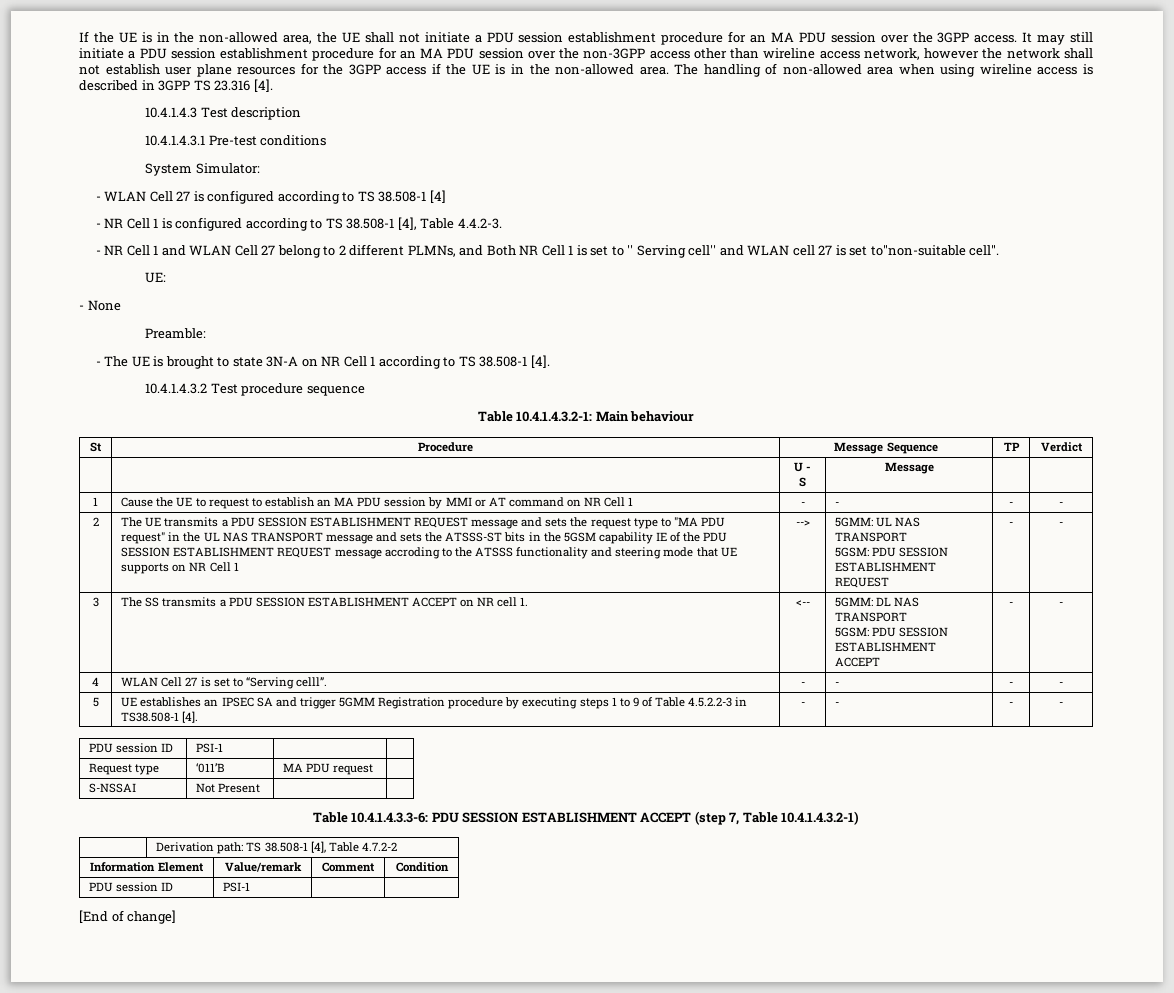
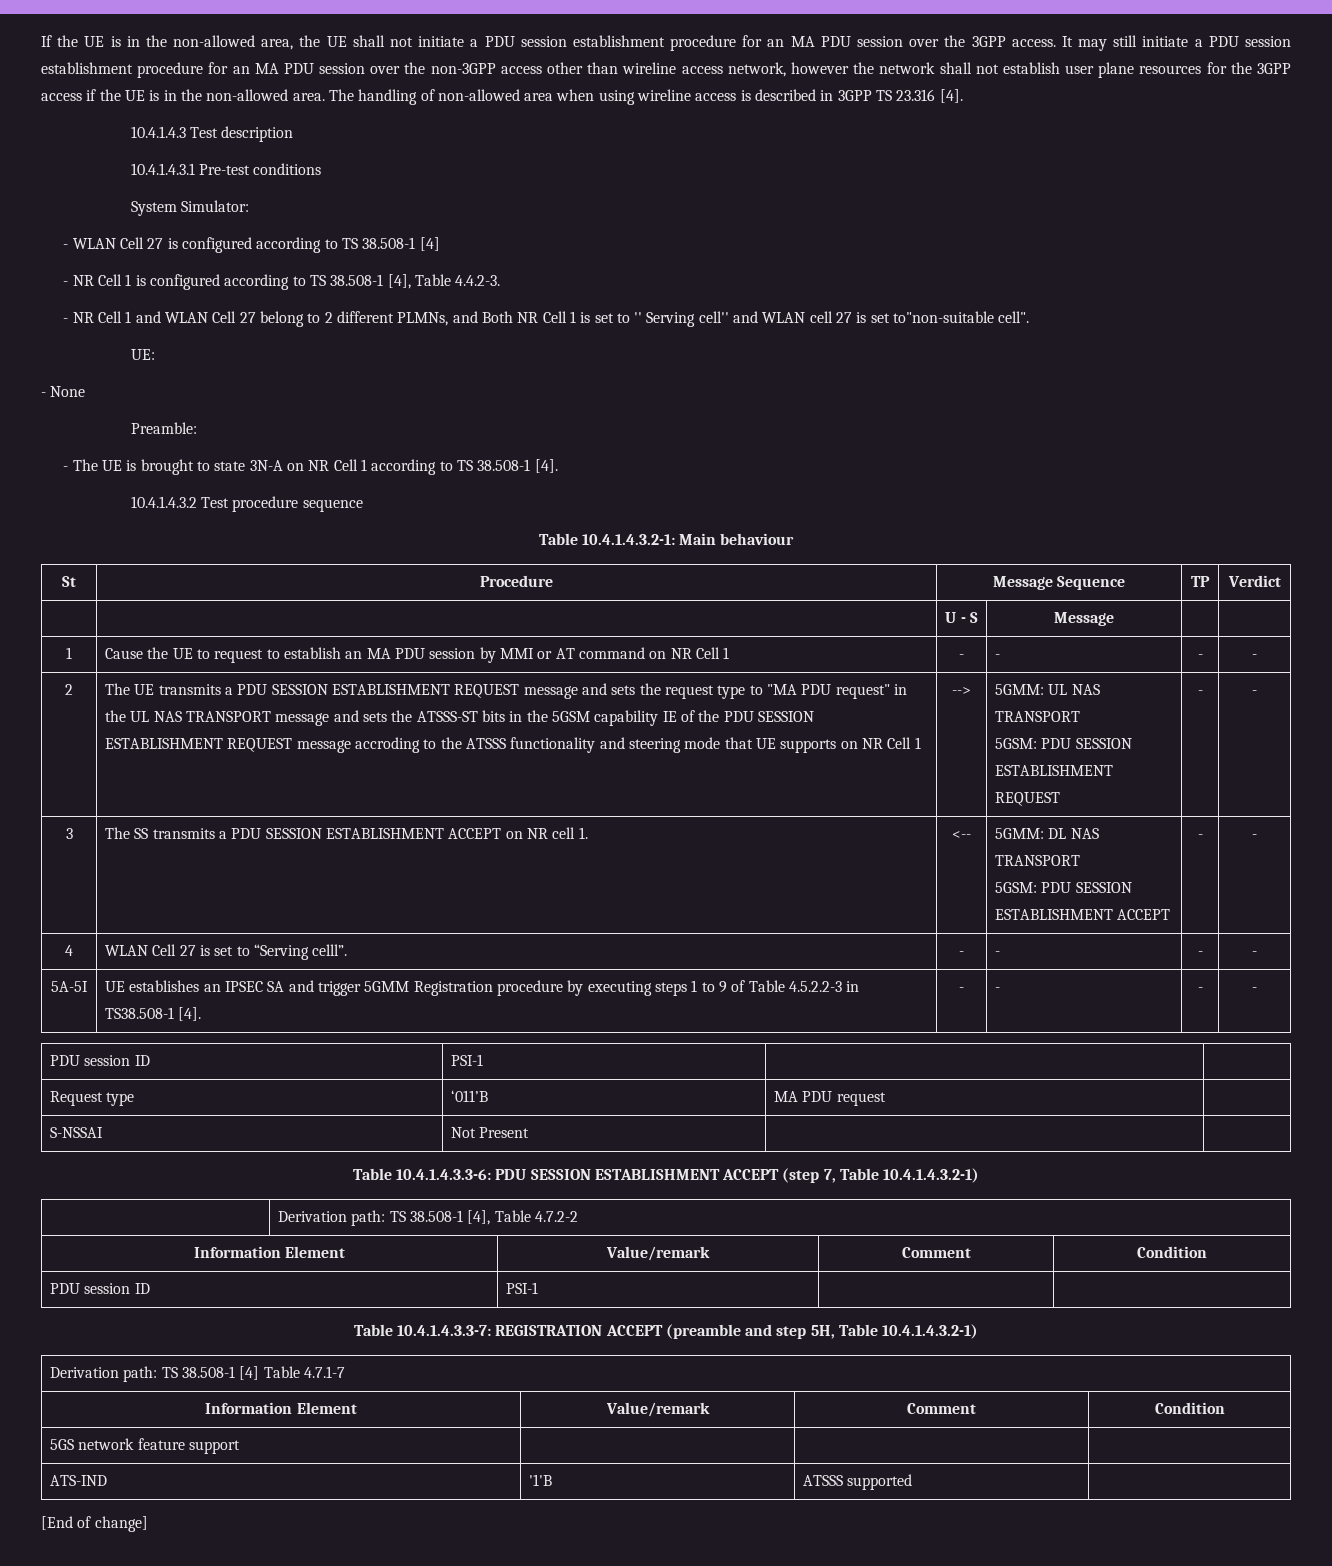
[92,697,99,707] 5 -> [51,981,88,992] 5A-5I
(251, 887) none -> [353,1324,979,1339] [50,1366,346,1382] [205,1402,357,1414] [605,1402,710,1417] [907,1403,976,1414] [1154,1402,1225,1414] [50,1438,241,1454] [50,1475,108,1486] [529,1474,553,1486] [803,1474,913,1490] // Table 10.4.1.4.3.3-7: REGISTRATION ACCEPT (preamble and step 5H, Table 10.4.1.4.3.2-1) // Derivation path: TS 38.508-1 [4] Table 4.7.1-7 // Information Element | Value/remark | Comment | Condition // 5GS network feature support | | | // ATS-IND | '1'B | ATSSS supported |

